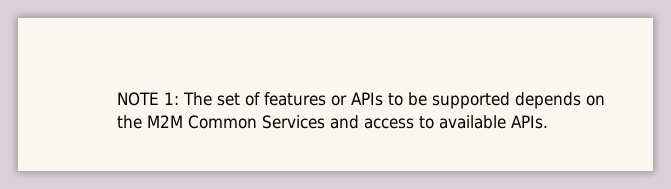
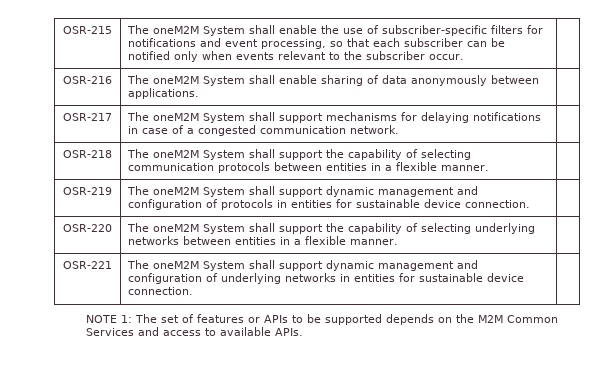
(117, 99) none -> [63,26,112,34] [127,25,544,36] [128,38,506,49] [128,51,465,62] [63,76,112,84] [127,75,540,86] [128,88,200,99] [63,113,112,121] [127,112,542,123] [128,125,400,136] [63,150,112,158] [127,149,472,160] [128,162,490,173] [63,187,112,195] [127,186,479,197] [128,199,531,210] [63,224,112,232] [127,223,536,234] [128,236,399,245] [63,261,112,269] [127,260,479,271] [128,273,525,284] [128,287,194,295] OSR-215 | The oneM2M System shall enable the use of subscriber-specific filters for notifications and event processing, so that each subscriber can be notified only when events relevant to the subscriber occur. | // OSR-216 | The oneM2M System shall enable sharing of data anonymously between applications. | // OSR-217 | The oneM2M System shall support mechanisms for delaying notifications in case of a congested communication network. | // OSR-218 | The oneM2M System shall support the capability of selecting communication protocols between entities in a flexible manner. | // OSR-219 | The oneM2M System shall support dynamic management and configuration of protocols in entities for sustainable device connection. | // OSR-220 | The oneM2M System shall support the capability of selecting underlying networks between entities in a flexible manner. | // OSR-221 | The oneM2M System shall support dynamic management and configuration of underlying networks in entities for sustainable device connection. | //

